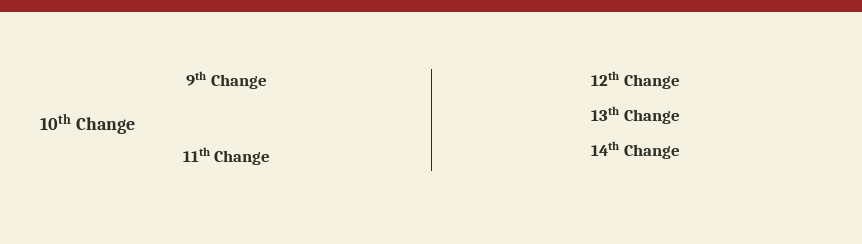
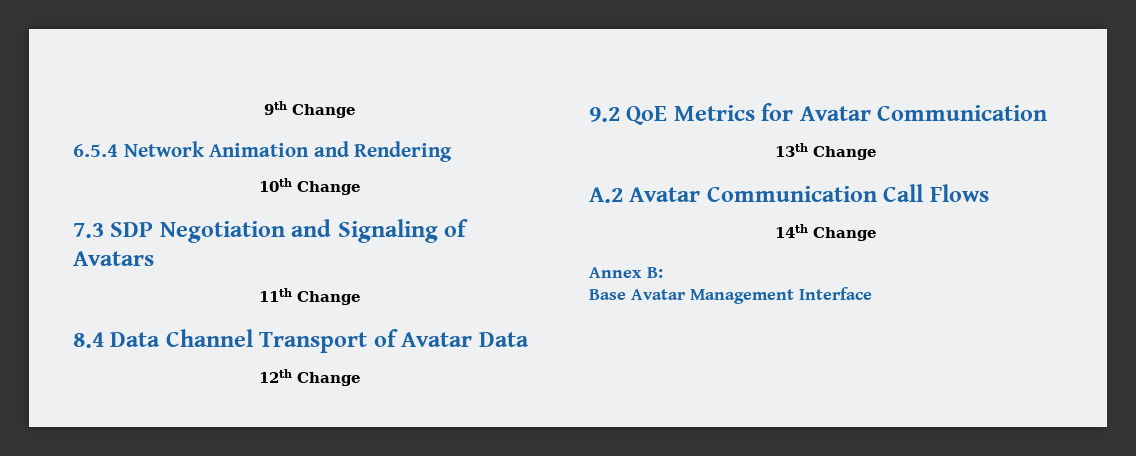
[40,113,135,134] [182,147,271,165] [591,71,680,89] [591,106,680,124] [591,141,680,159] 10th Change // 11th Change // 12th Change // 13th Change // 14th Change -> [73,141,453,162] [259,178,361,195] [73,219,469,243] [73,251,154,266] [259,288,361,305] [73,329,529,353] [259,369,361,386] [589,103,1048,125] [775,143,877,160] [589,184,989,203] [775,224,877,241] [589,267,663,278] [589,287,872,304] 6.5.4 Network Animation and Rendering // 10th Change // 7.3 SDP Negotiation and Signaling of Avatars // 11th Change // 8.4 Data Channel Transport of Avatar Data // 12th Change // 9.2 QoE Metrics for Avatar Communication // 13th Change // A.2 Avatar Communication Call Flows // 14th Change // Annex B: // Base Avatar Management Interface

